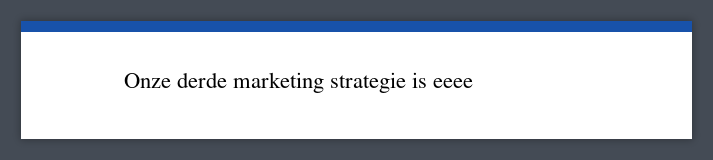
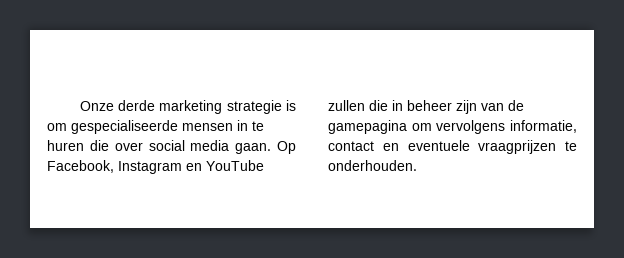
[433,78,474,88] eeee -> [47,120,264,134] [47,140,296,154] [47,160,264,174] [328,100,524,114] [328,120,577,134] [328,140,577,154] [328,160,417,171] om gespecialiseerde mensen in te huren die over social media gaan. Op Facebook, Instagram en YouTube zullen die in beheer zijn van de gamepagina om vervolgens informatie, contact en eventuele vraagprijzen te onderhouden.

